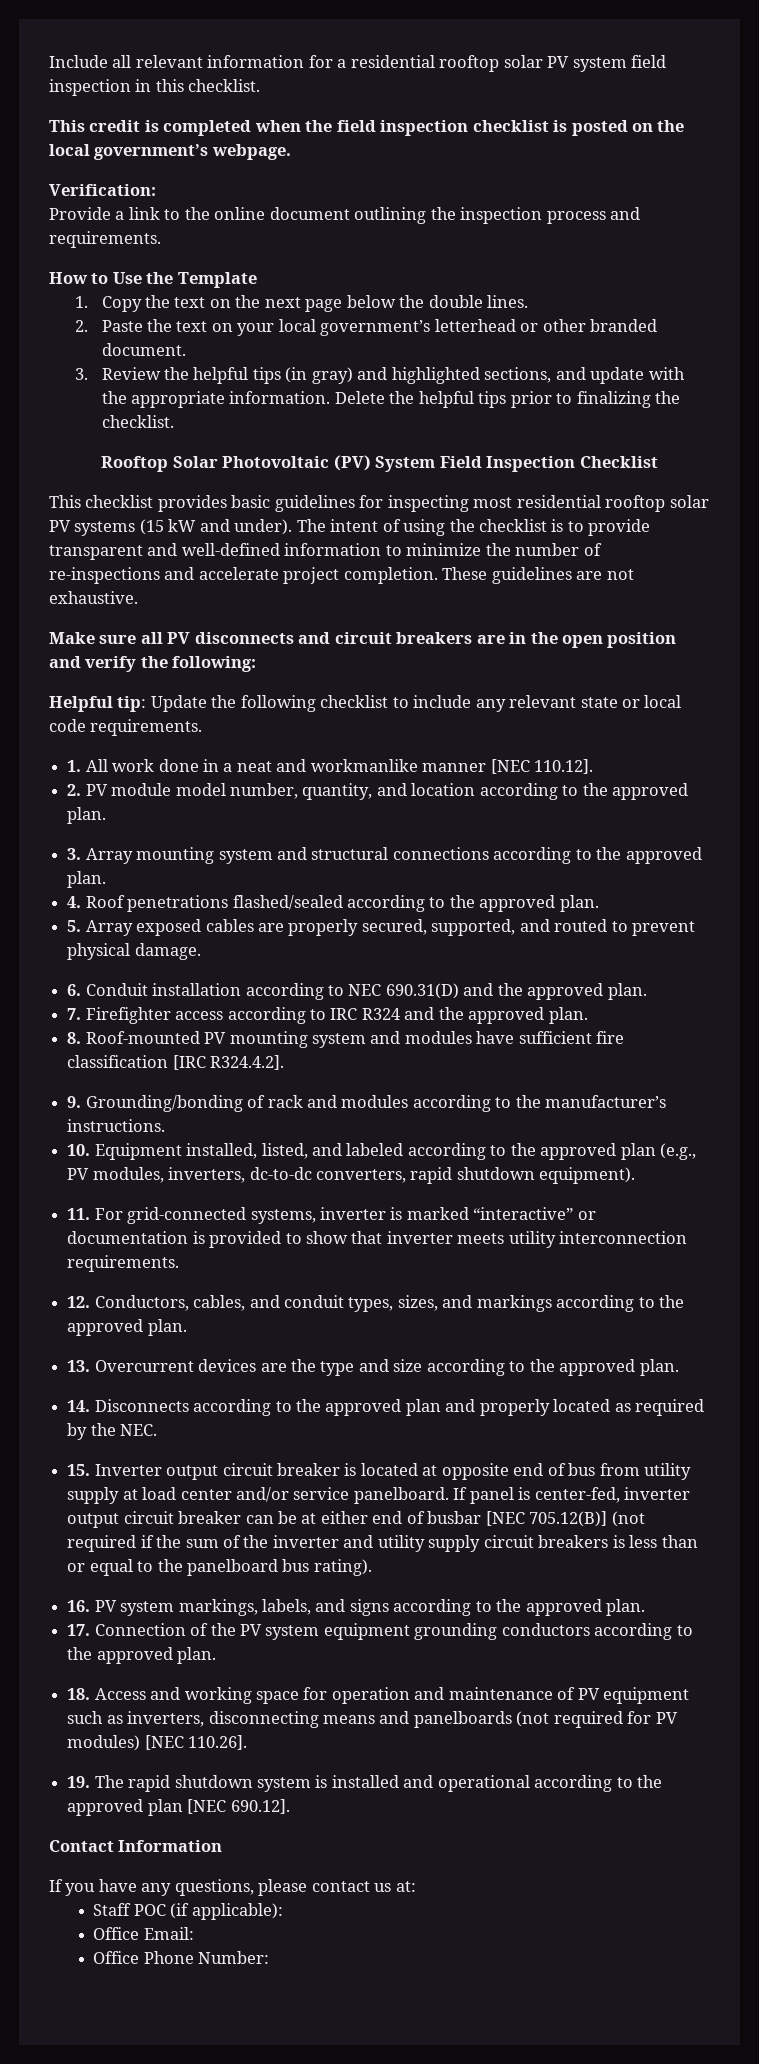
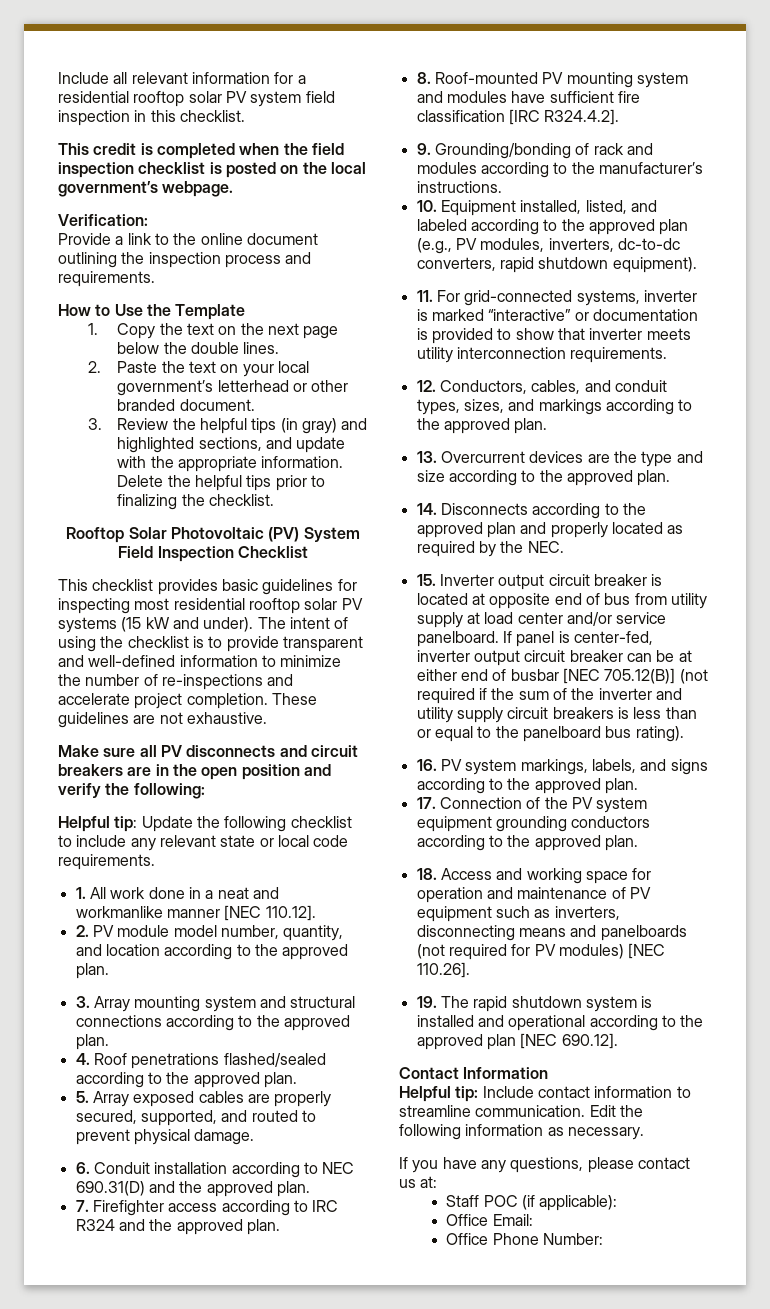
(223, 1846) none -> [399,1086,691,1102] [399,1105,643,1117] [399,1124,644,1140] // Helpful tip: Include contact information to streamline communication. Edit the following information as necessary.

